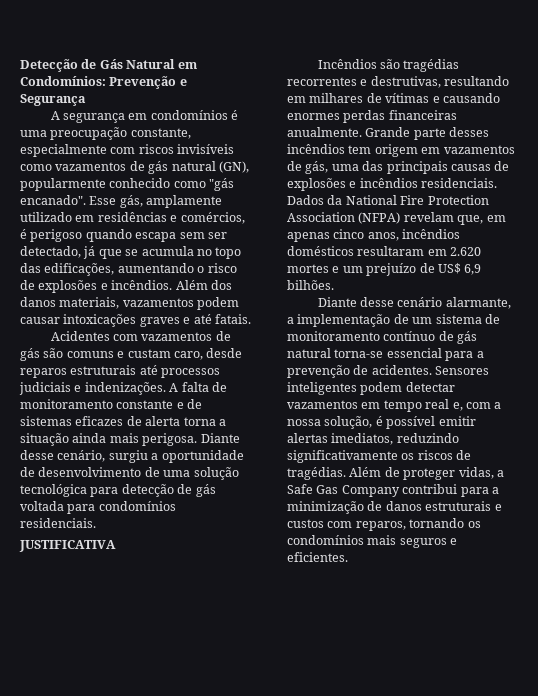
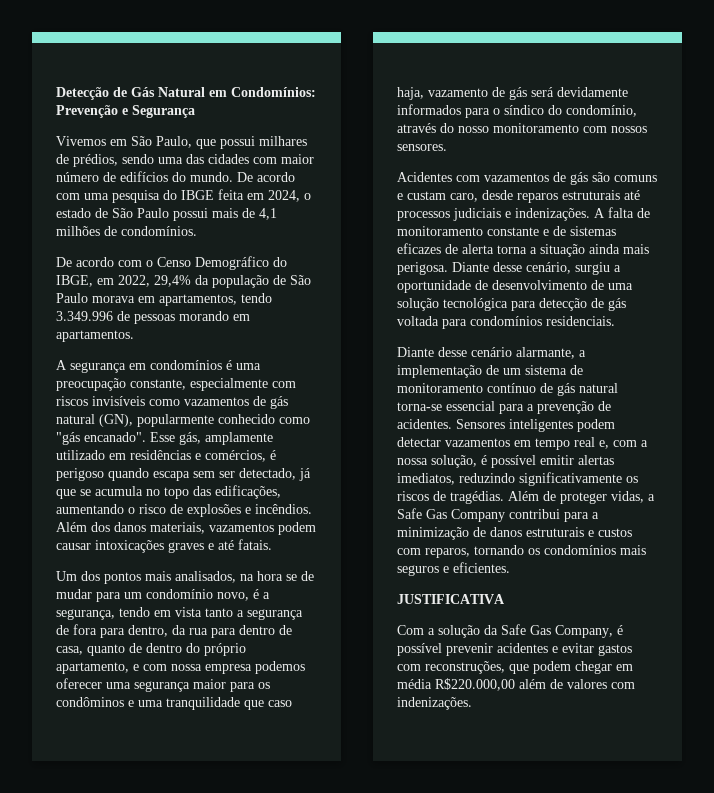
(86, 100) none -> [56,136,307,149] [56,154,314,167] [56,171,295,182] [56,189,311,203] [56,208,277,221] [56,226,197,236] [56,256,287,270] [56,275,311,288] [56,293,272,306] [56,311,250,324] [56,330,134,342] // Vivemos em São Paulo, que possui milhares de prédios, sendo uma das cidades com maior número de edifícios do mundo. De acordo com uma pesquisa do IBGE feita em 2024, o estado de São Paulo possui mais de 4,1 milhões de condomínios. // De acordo com o Censo Demográfico do IBGE, em 2022, 29,4% da população de São Paulo morava em apartamentos, tendo 3.349.996 de pessoas morando em apartamentos.
(251, 319) none -> [56,571,314,584] [56,589,270,602] [56,607,303,620] [56,624,292,638] [56,643,246,656] [56,661,305,674] [56,678,270,692] [56,697,292,710] [397,87,628,100] [397,104,637,118] [397,123,647,133] [397,144,447,151] // Um dos pontos mais analisados, na hora se de mudar para um condomínio novo, é a segurança, tendo em vista tanto a segurança de fora para dentro, da rua para dentro de casa, quanto de dentro do próprio apartamento, e com nossa empresa podemos oferecer uma segurança maior para os condôminos e uma tranquilidade que caso haja, vazamento de gás será devidamente informados para o síndico do condomínio, através do nosso monitoramento com nossos sensores.
[19,540,116,552] [317,59,460,72] [287,76,510,88] [287,93,500,103] [287,110,457,123] [287,127,490,140] [287,144,515,157] [287,161,510,174] [287,178,498,191] [287,195,489,205] [287,212,506,225] [287,229,461,242] [287,246,482,256] [287,263,482,276] [287,280,334,290] // JUSTIFICATIVA // Incêndios são tragédias recorrentes e destrutivas, resultando em milhares de vítimas e causando enormes perdas financeiras anualmente. Grande parte desses incêndios tem origem em vazamentos de gás, uma das principais causas de explosões e incêndios residenciais. Dados da National Fire Protection Association (NFPA) revelam que, em apenas cinco anos, incêndios domésticos resultaram em 2.620 mortes e um prejuízo de US$ 6,9 bilhões. -> (615, 321) none
(348, 557) none -> [397,594,505,604] [397,624,623,638] [397,643,632,656] [397,661,633,674] [397,678,635,691] [397,697,472,710] // JUSTIFICATIVA // Com a solução da Safe Gas Company, é possível prevenir acidentes e evitar gastos com reconstruções, que podem chegar em média R$220.000,00 além de valores com indenizações.

